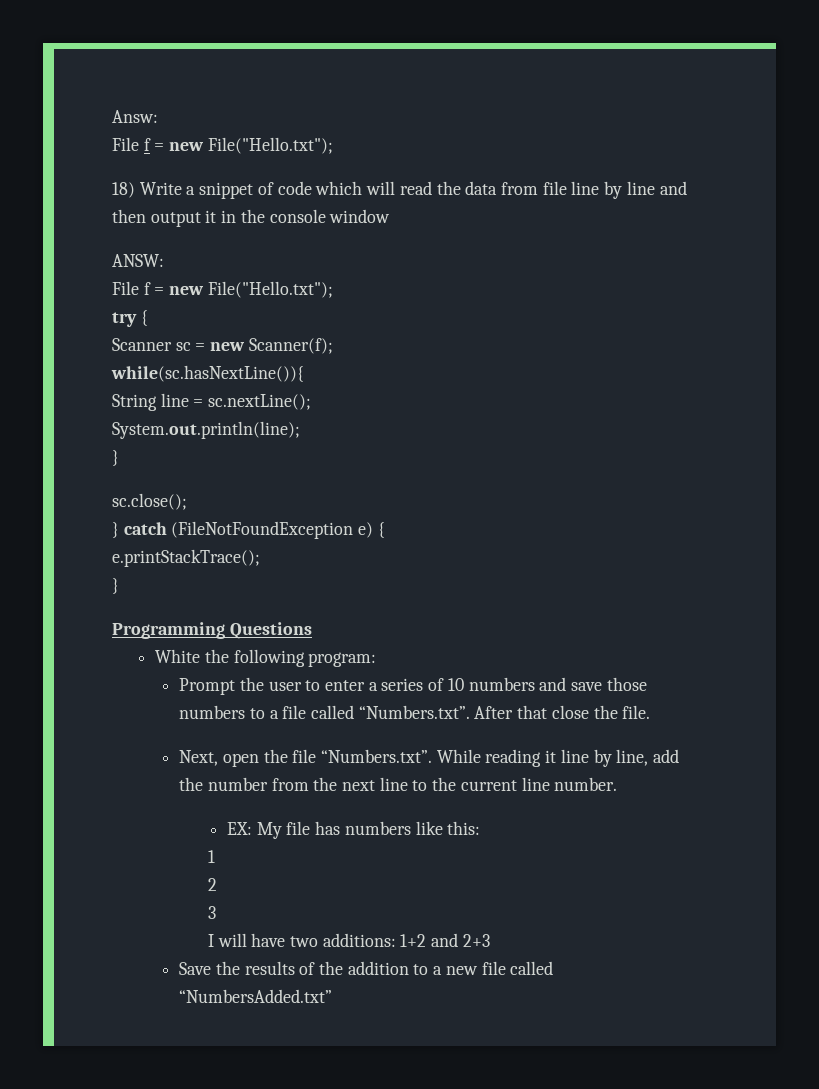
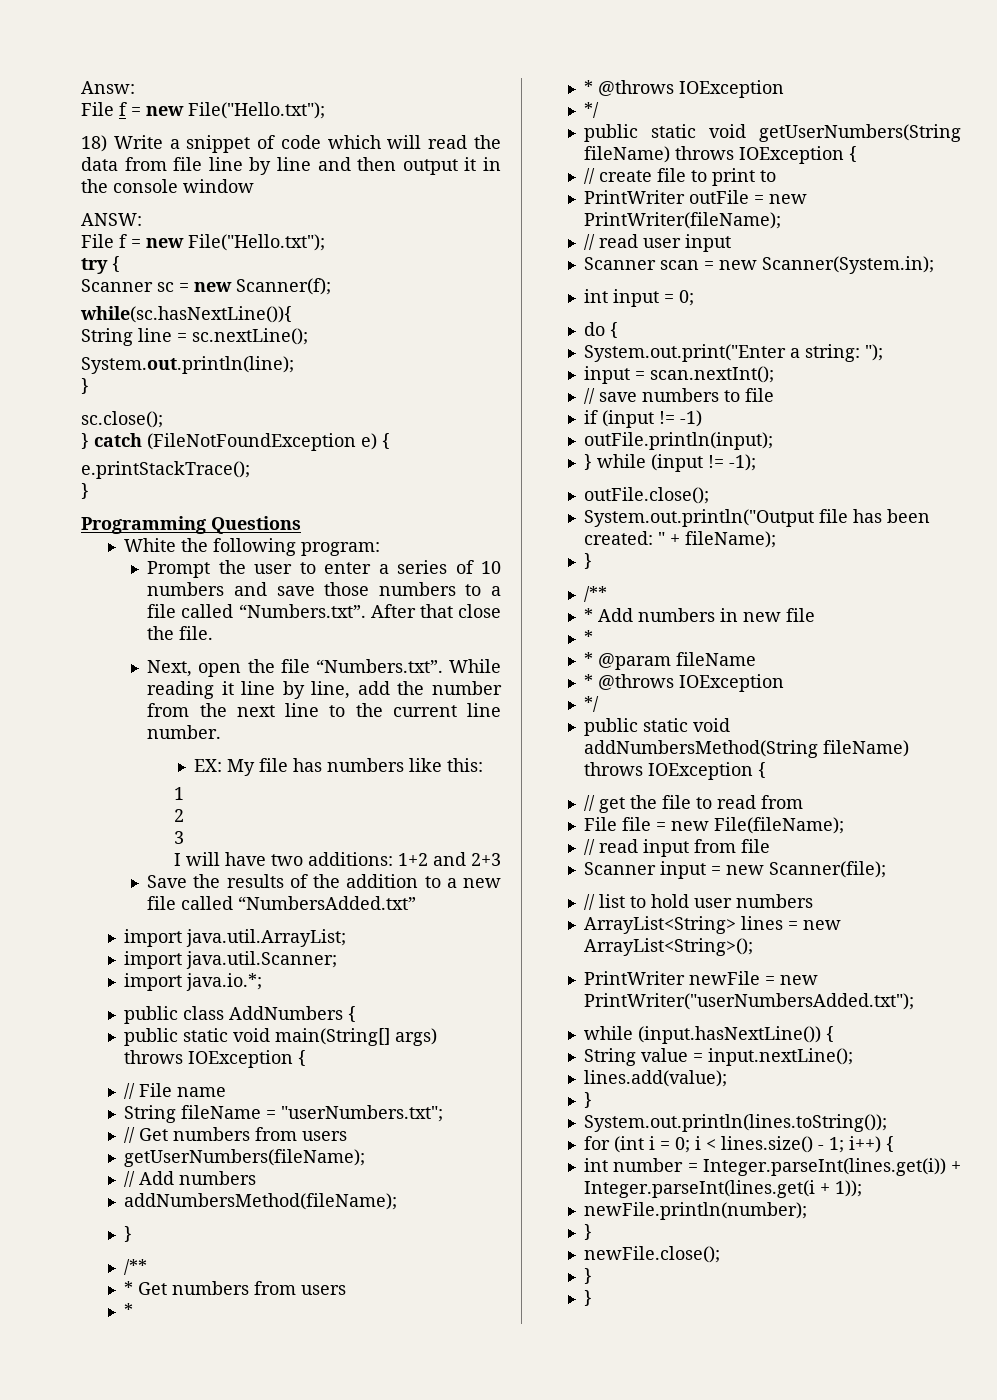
(333, 996) none -> [124,929,347,947] [124,951,338,969] [124,973,263,991] [124,1006,357,1024] [124,1028,438,1046] [124,1050,307,1068] [124,1083,227,1099] [124,1105,444,1123] [124,1127,348,1143] [124,1149,366,1167] [124,1171,257,1187] [124,1193,398,1210] [124,1226,133,1242] [124,1259,148,1275] [124,1281,347,1295] [124,1303,134,1317] [584,80,785,98] [584,102,600,118] [584,124,961,142] [584,146,858,164] [584,168,777,186] [584,190,808,204] [584,212,782,229] [584,234,732,252] [584,256,935,274] [584,289,695,307] [584,322,619,338] [584,344,884,362] [584,366,775,384] [584,388,775,404] [584,410,703,428] [584,432,774,450] [584,454,757,472] [584,487,710,504] [584,509,931,527] [584,531,777,548] [584,553,593,569] [584,586,608,602] [584,608,816,622] [584,630,594,644] [584,652,757,670] [584,674,785,692] [584,696,600,712] [584,718,731,736] [584,740,910,758] [584,762,767,780] [584,795,804,813] [584,817,845,834] [584,839,771,857] [584,861,887,879] [584,894,814,910] [584,916,842,934] [584,938,754,956] [584,971,819,985] [584,993,915,1010] [584,1026,835,1044] [584,1048,854,1066] [584,1070,728,1087] [584,1092,593,1108] [584,1114,888,1132] [584,1136,895,1153] [584,1158,961,1176] [584,1180,863,1198] [584,1202,808,1220] [584,1224,593,1240] [584,1246,721,1263] [584,1268,593,1284] [584,1290,593,1306] // import java.util.ArrayList; // import java.util.Scanner; // import java.io.*; // public class AddNumbers { // public static void main(String[] args) throws IOException { // // File name // String fileName = "userNumbers.txt"; // // Get numbers from users // getUserNumbers(fileName); // // Add numbers // addNumbersMethod(fileName); // } // /** // * Get numbers from users // * // * @throws IOException // */ // public static void getUserNumbers(String fileName) throws IOException { // // create file to print to // PrintWriter outFile = new PrintWriter(fileName); // // read user input // Scanner scan = new Scanner(System.in); // int input = 0; // do { // System.out.print("Enter a string: "); // input = scan.nextInt(); // // save numbers to file // if (input != -1) // outFile.println(input); // } while (input != -1); // outFile.close(); // System.out.println("Output file has been created: " + fileName); // } // /** // * Add numbers in new file // * // * @param fileName // * @throws IOException // */ // public static void addNumbersMethod(String fileName) throws IOException { // // get the file to read from // File file = new File(fileName); // // read input from file // Scanner input = new Scanner(file); // // list to hold user numbers // ArrayList<String> lines = new ArrayList<String>(); // PrintWriter newFile = new PrintWriter("userNumbersAdded.txt"); // while (input.hasNextLine()) { // String value = input.nextLine(); // lines.add(value); // } // System.out.println(lines.toString()); // for (int i = 0; i < lines.size() - 1; i++) { // int number = Integer.parseInt(lines.get(i)) + Integer.parseInt(lines.get(i + 1)); // newFile.println(number); // } // newFile.close(); // } // }

